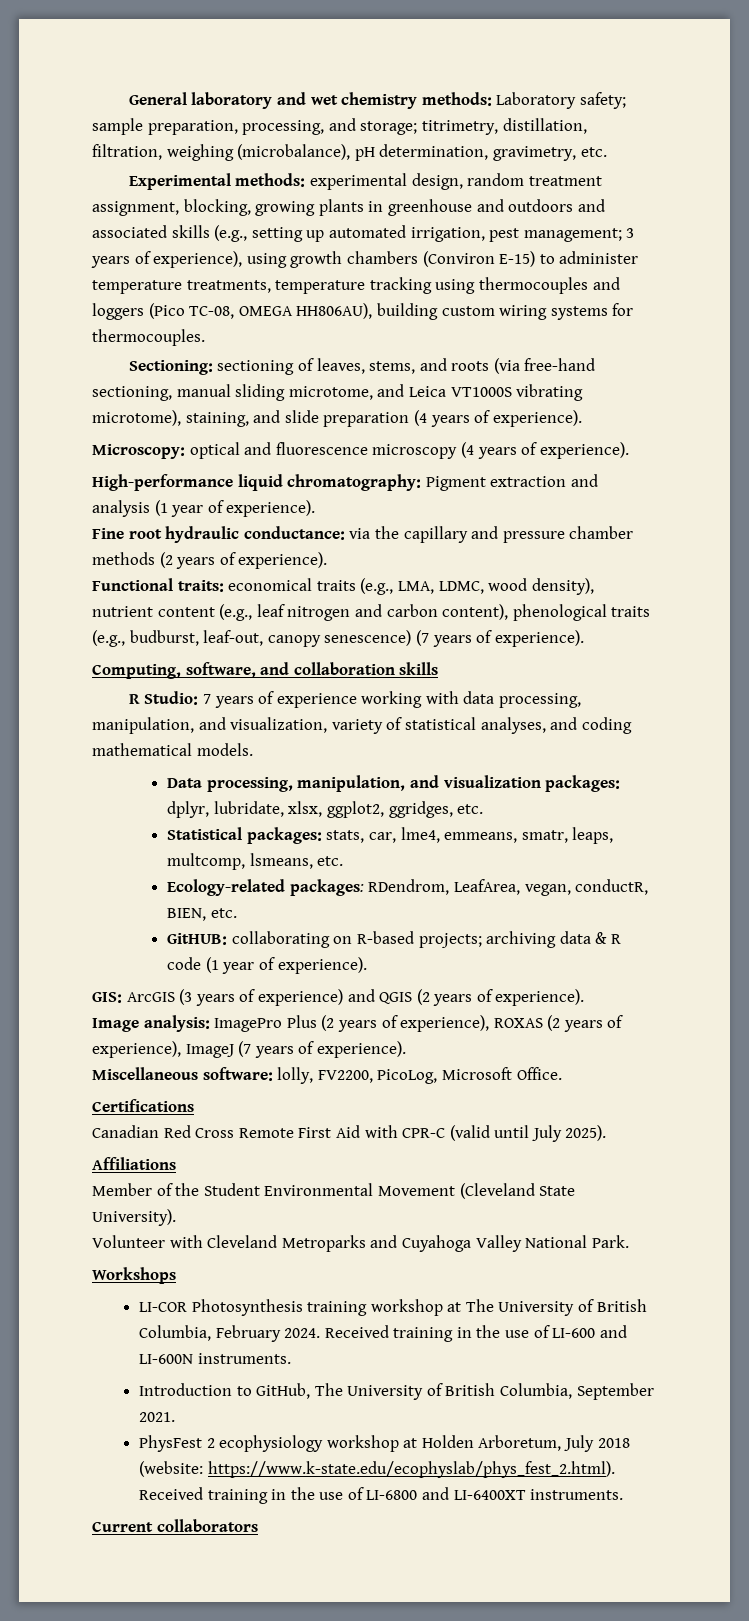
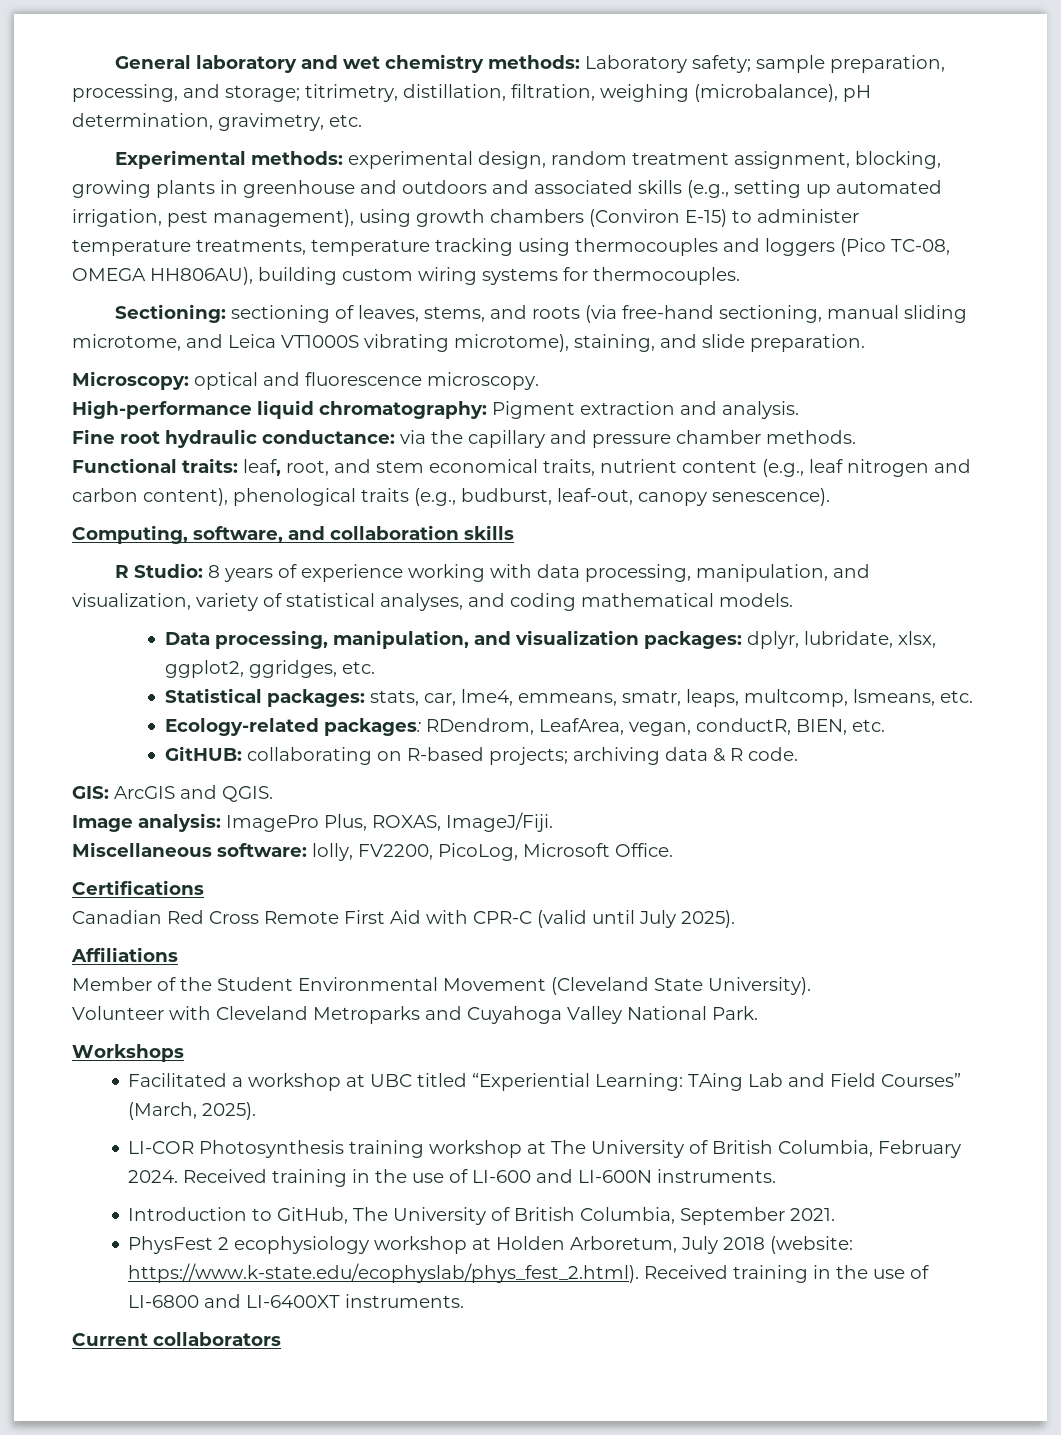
[523,228,635,242] [91,251,243,268] management; 3 years of experience), -> [213,209,354,227] management),
[323,410,582,427] preparation (4 years of experience). -> [750,334,865,352] preparation.
[372,442,629,459] microscopy (4 years of experience). -> [427,372,539,390] microscopy.
[92,500,316,517] analysis (1 year of experience). -> [722,401,799,419] analysis.
[92,552,328,569] [92,578,594,595] methods (2 years of experience). // Functional traits: economical traits (e.g., LMA, LDMC, wood density), -> [766,430,856,444] [72,458,595,476] methods. // Functional traits: leaf, root, and stem economical traits,
[324,630,584,647] senescence) (7 years of experience). -> [712,488,830,506] senescence).
[202,694,211,704] 7 -> [208,565,221,578] 8
[167,957,367,974] [92,989,585,1006] [92,1015,624,1032] [92,1041,406,1058] code (1 year of experience). // GIS: ArcGIS (3 years of experience) and QGIS (2 years of experience). // Image analysis: ImagePro Plus (2 years of experience), ROXAS (2 years of experience), ImageJ (7 years of experience). -> [747,747,798,761] [72,785,273,802] [72,812,553,832] code. // GIS: ArcGIS and QGIS. // Image analysis: ImagePro Plus, ROXAS, ImageJ/Fiji.
(176, 1275) none -> [128,1073,962,1091] [128,1102,257,1120] // Facilitated a workshop at UBC titled “Experiential Learning: TAing Lab and Field Courses” (March, 2025).

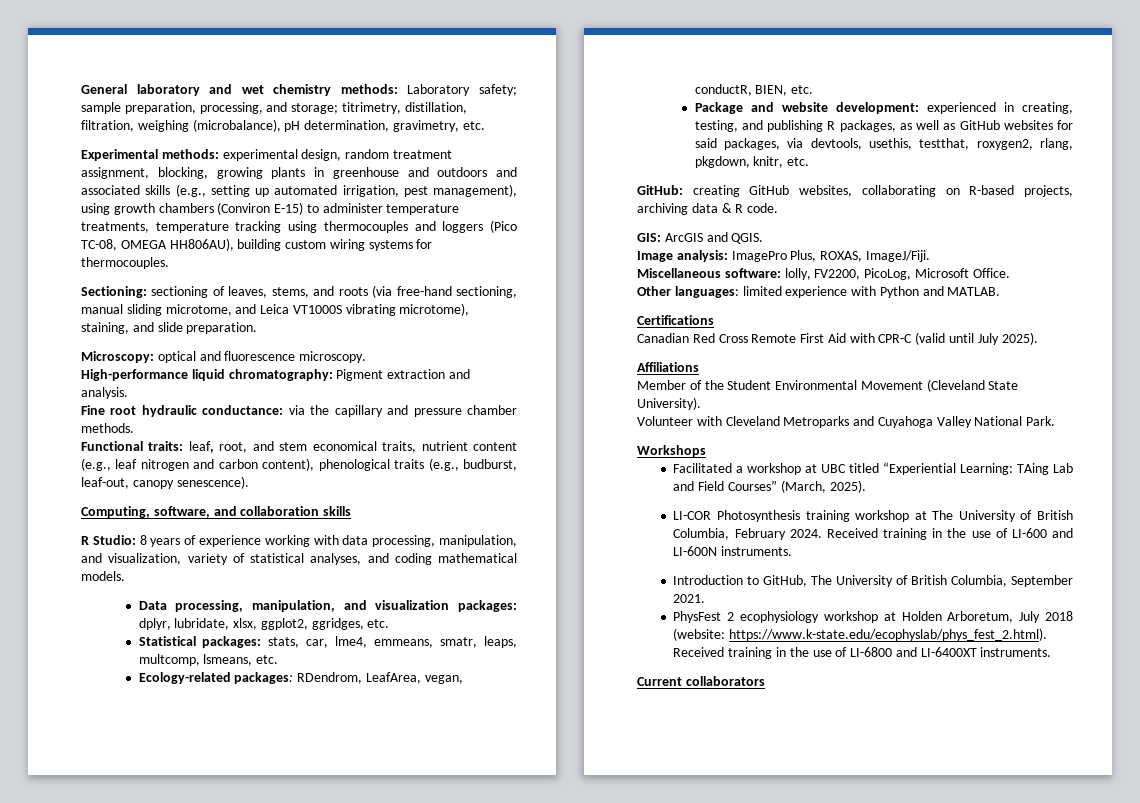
[164,746,242,761] GitHUB: -> [694,102,1073,114] [694,120,1073,132] [694,138,1073,150] [694,156,810,168] [637,185,853,197] Package and website development: experienced in creating, testing, and publishing R packages, as well as GitHub websites for said packages, via devtools, usethis, testthat, roxygen2, rlang, pkgdown, knitr, etc. // GitHub: creating GitHub websites,
[488,747,568,765] projects; -> [1024,185,1073,197] projects,
(673, 850) none -> [637,286,1001,298] // Other languages: limited experience with Python and MATLAB.

